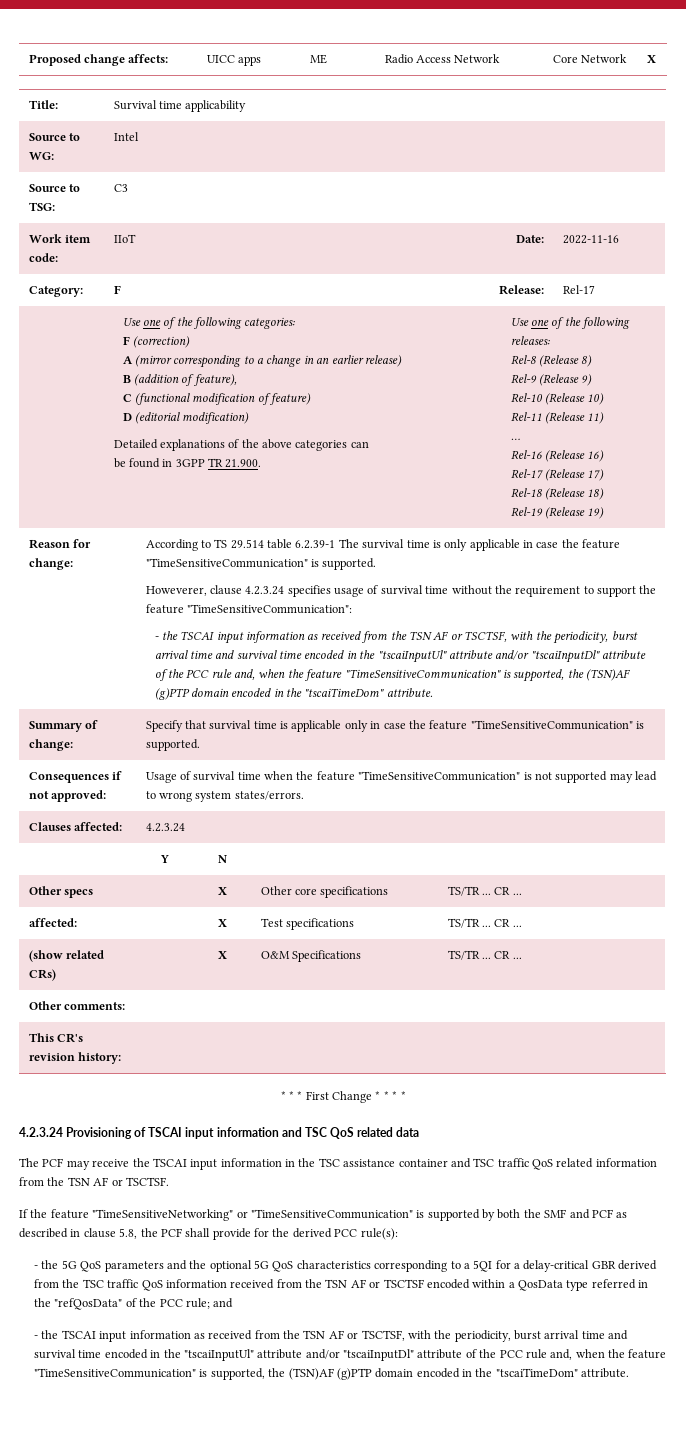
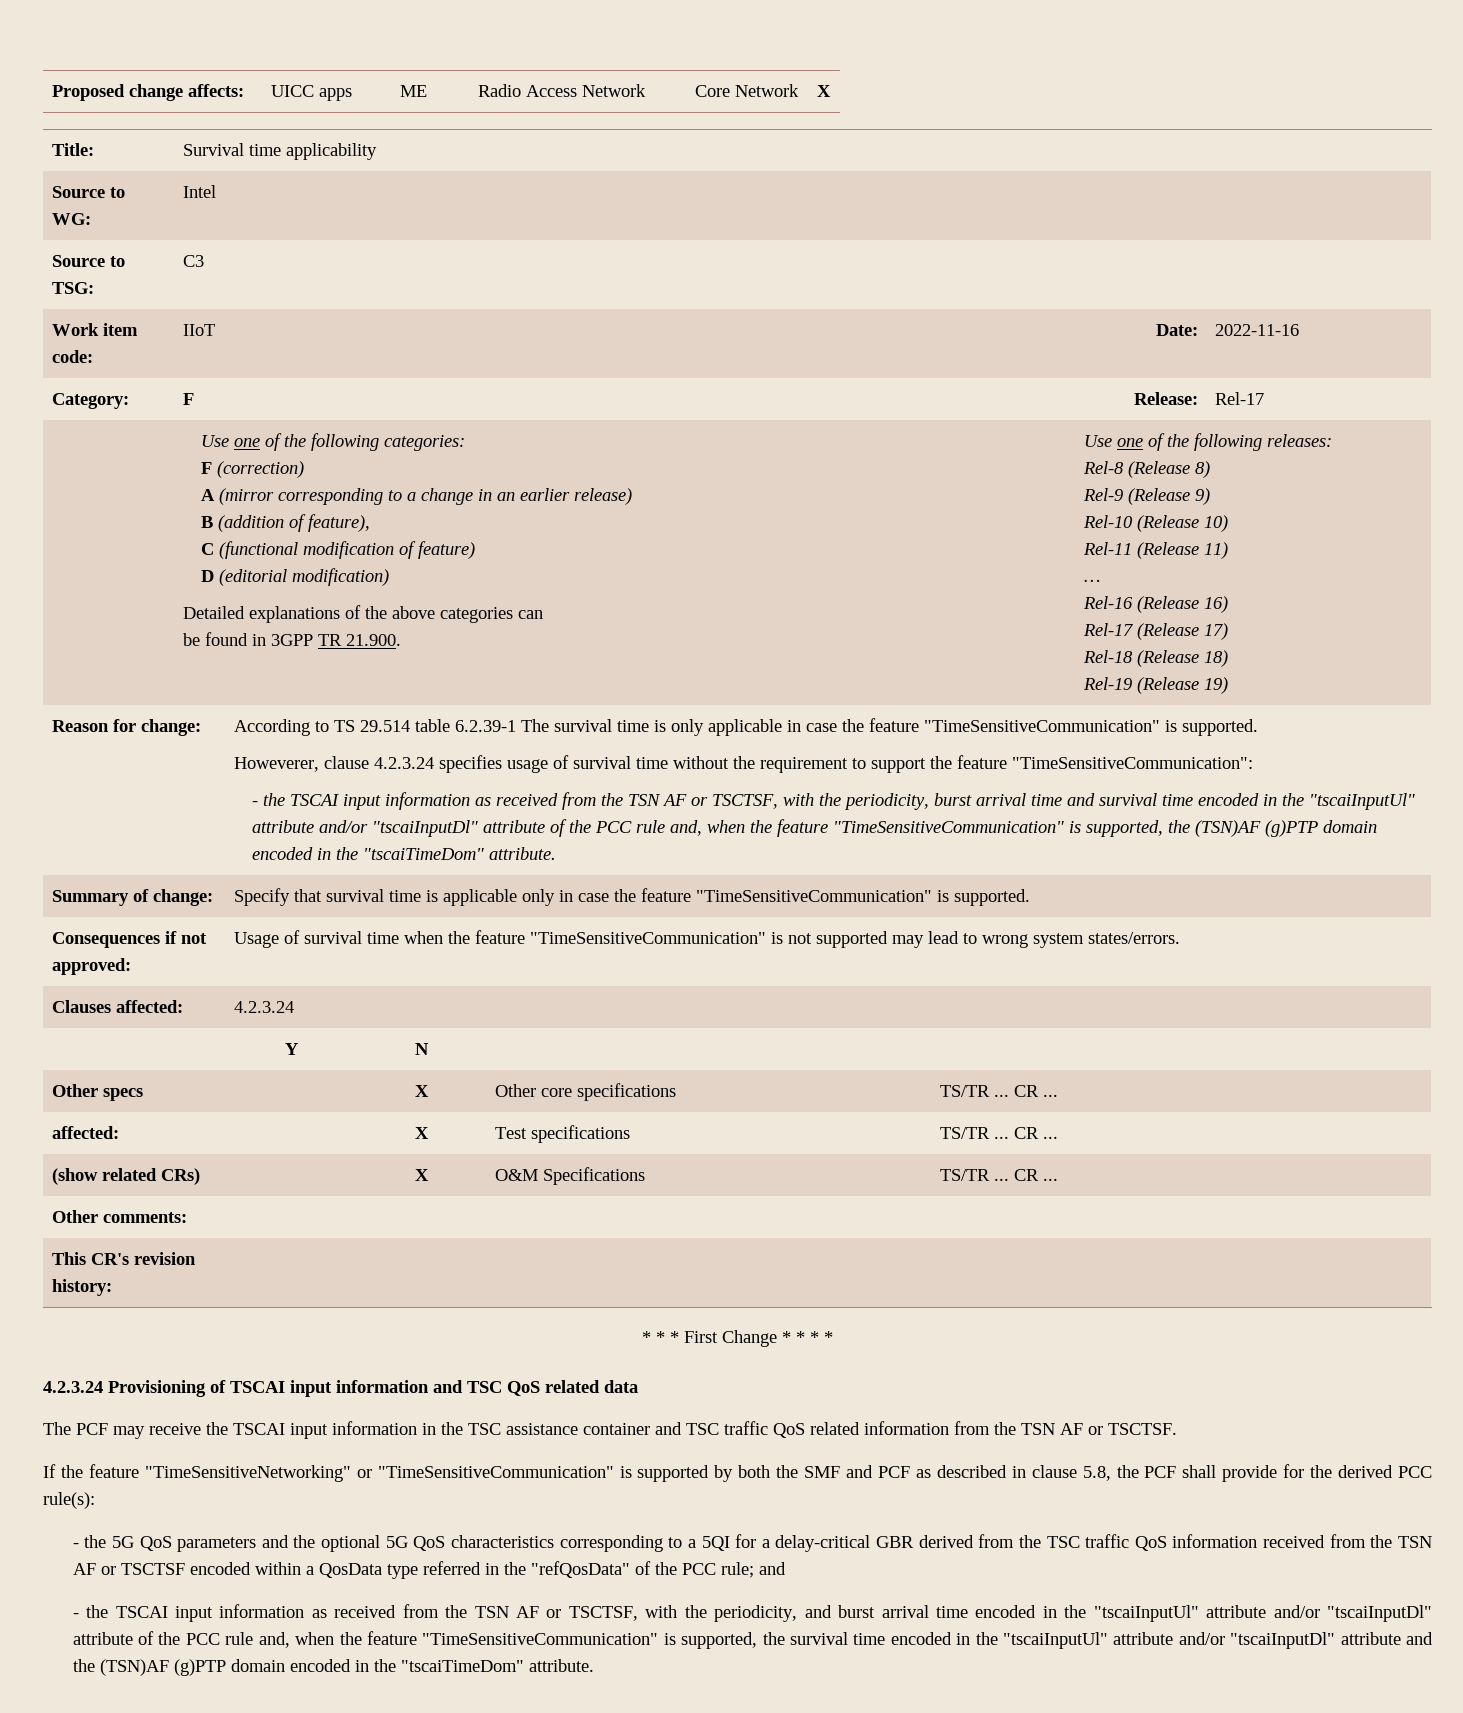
[514,1330,629,1340] [34,1349,102,1359] burst arrival time and survival time -> [804,1605,968,1618] and burst arrival time
(286, 1372) none -> [789,1632,1434,1649] [72,1659,95,1672] survival time encoded in the "tscaiInputUl" attribute and/or "tscaiInputDl" attribute and the

